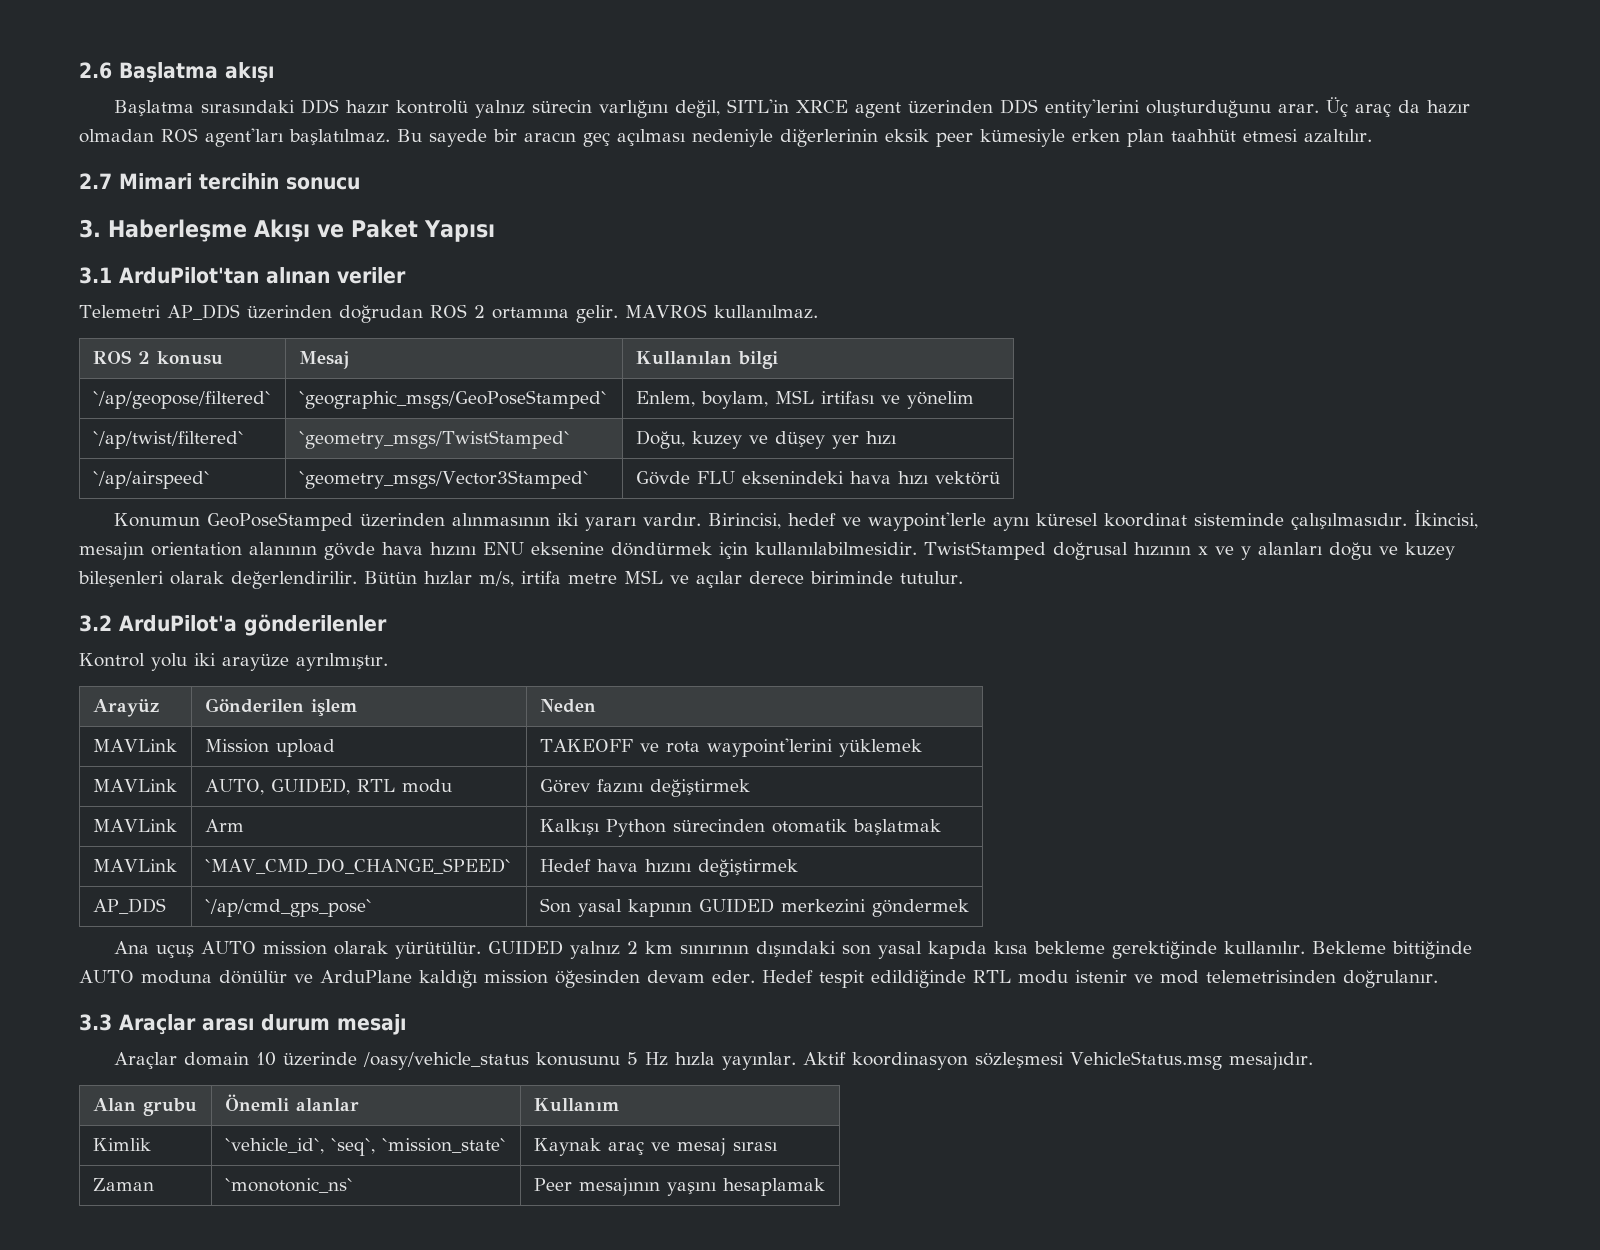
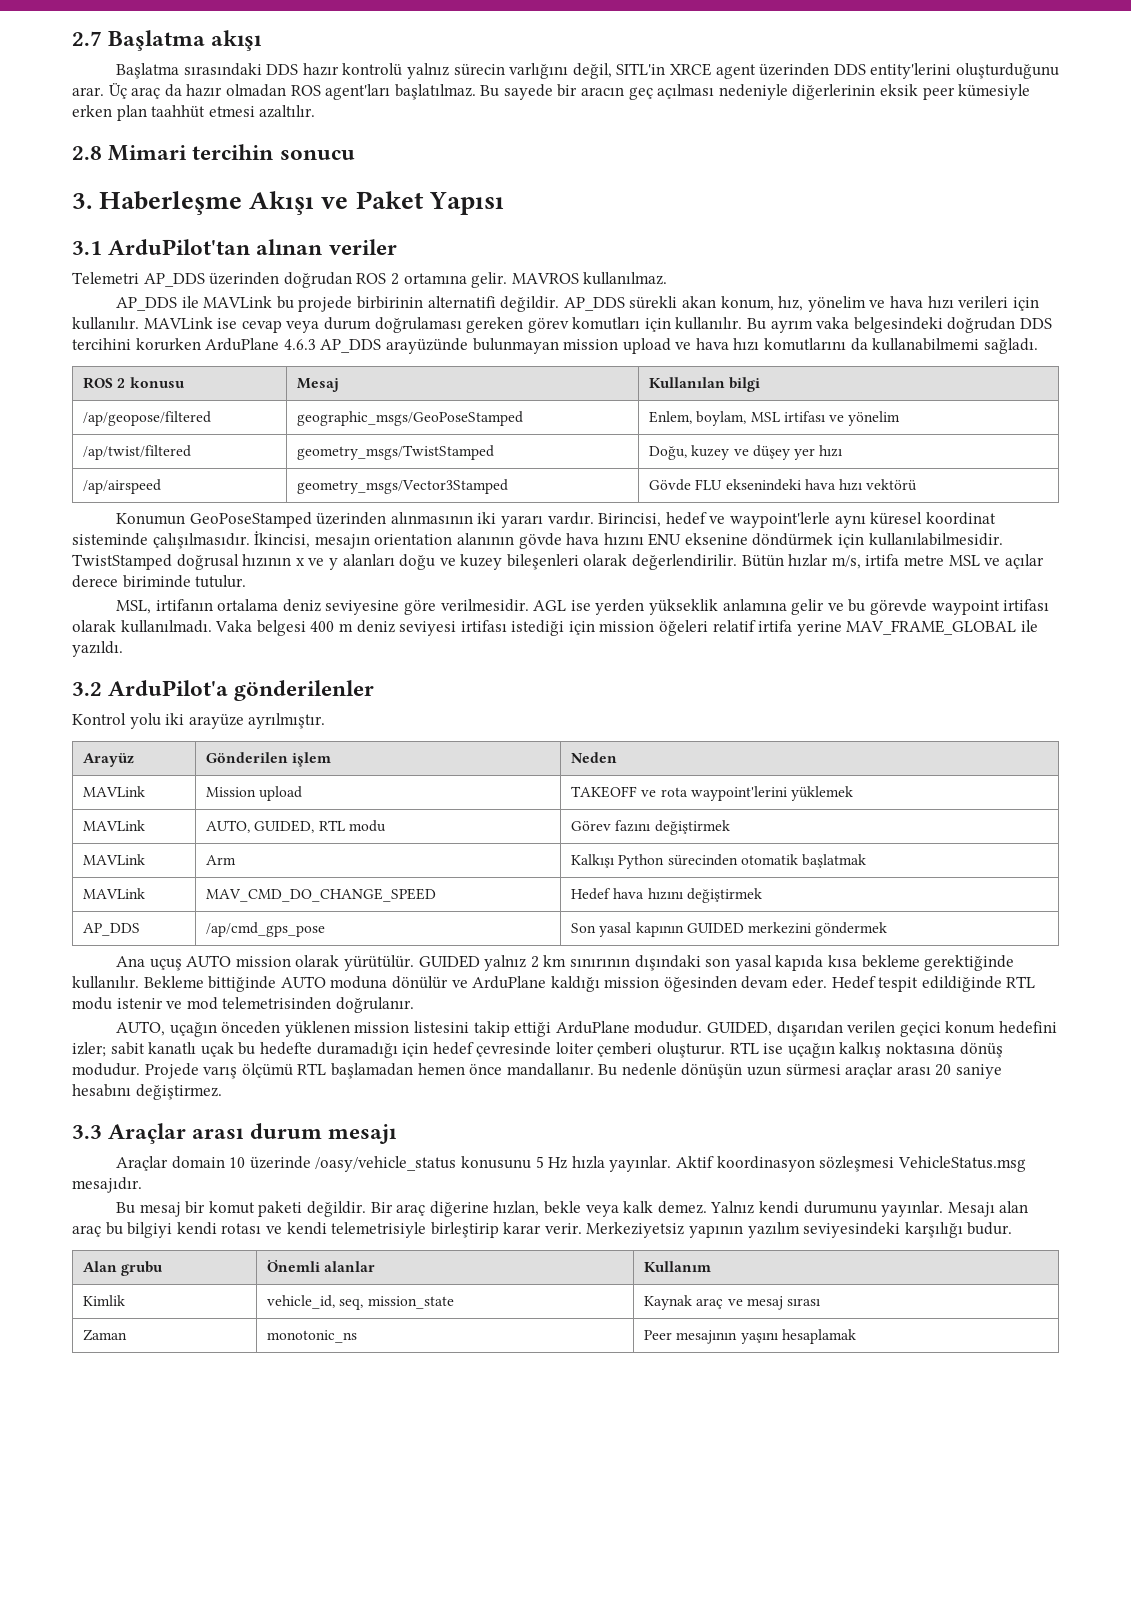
[79,62,112,79] 2.6 -> [72,31,102,46] 2.7
[79,173,112,189] 2.7 -> [72,146,102,160] 2.8
(818, 312) none -> [116,296,1039,312] [72,317,1053,333] [72,338,1038,354] // AP_DDS ile MAVLink bu projede birbirinin alternatifi değildir. AP_DDS sürekli akan konum, hız, yönelim ve hava hızı verileri için kullanılır. MAVLink ise cevap veya durum doğrulaması gereken görev komutları için kullanılır. Bu ayrım vaka belgesindeki doğrudan DDS tercihini korurken ArduPlane 4.6.3 AP_DDS arayüzünde bulunmayan mission upload ve hava hızı komutlarını da kullanabilmemi sağladı.
[92,391,271,409] [298,390,607,409] `/ap/geopose/filtered` | `geographic_msgs/GeoPoseStamped` -> [83,411,212,426] [297,411,524,426] /ap/geopose/filtered | geographic_msgs/GeoPoseStamped
[92,431,244,449] [298,430,570,449] `/ap/twist/filtered` | `geometry_msgs/TwistStamped` -> [83,445,192,460] [297,445,495,460] /ap/twist/filtered | geometry_msgs/TwistStamped
[92,471,210,489] [298,470,589,489] `/ap/airspeed` | `geometry_msgs/Vector3Stamped` -> [83,479,162,494] [297,479,509,494] /ap/airspeed | geometry_msgs/Vector3Stamped
(963, 577) none -> [116,599,1050,615] [72,620,1039,636] [72,641,123,657] // MSL, irtifanın ortalama deniz seviyesine göre verilmesidir. AGL ise yerden yükseklik anlamına gelir ve bu görevde waypoint irtifası olarak kullanılmadı. Vaka belgesi 400 m deniz seviyesi irtifası istediği için mission öğeleri relatif irtifa yerine MAV_FRAME_GLOBAL ile yazıldı.
[204,858,511,874] `MAV_CMD_DO_CHANGE_SPEED` -> [206,888,437,902] MAV_CMD_DO_CHANGE_SPEED
[204,899,372,917] `/ap/cmd_gps_pose` -> [206,922,326,937] /ap/cmd_gps_pose
(1438, 979) none -> [116,1021,1057,1037] [72,1042,1003,1058] [72,1063,1003,1079] [72,1084,222,1100] // AUTO, uçağın önceden yüklenen mission listesini takip ettiği ArduPlane modudur. GUIDED, dışarıdan verilen geçici konum hedefini izler; sabit kanatlı uçak bu hedefte duramadığı için hedef çevresinde loiter çemberi oluşturur. RTL ise uçağın kalkış noktasına dönüş modudur. Projede varış ölçümü RTL başlamadan hemen önce mandallanır. Bu nedenle dönüşün uzun sürmesi araçlar arası 20 saniye hesabını değiştirmez.
(1313, 1061) none -> [116,1201,1029,1217] [72,1222,1013,1238] // Bu mesaj bir komut paketi değildir. Bir araç diğerine hızlan, bekle veya kalk demez. Yalnız kendi durumunu yayınlar. Mesajı alan araç bu bilgiyi kendi rotası ve kendi telemetrisiyle birleştirip karar verir. Merkeziyetsiz yapının yazılım seviyesindeki karşılığı budur.
[224,1138,506,1156] `vehicle_id`, `seq`, `mission_state` -> [267,1295,454,1310] vehicle_id, seq, mission_state
[224,1178,353,1193] `monotonic_ns` -> [267,1330,358,1343] monotonic_ns

